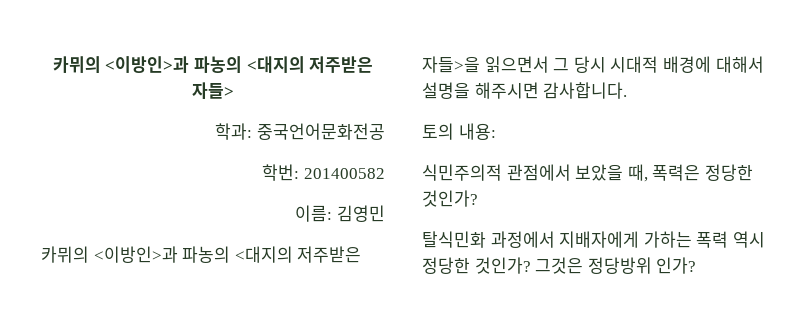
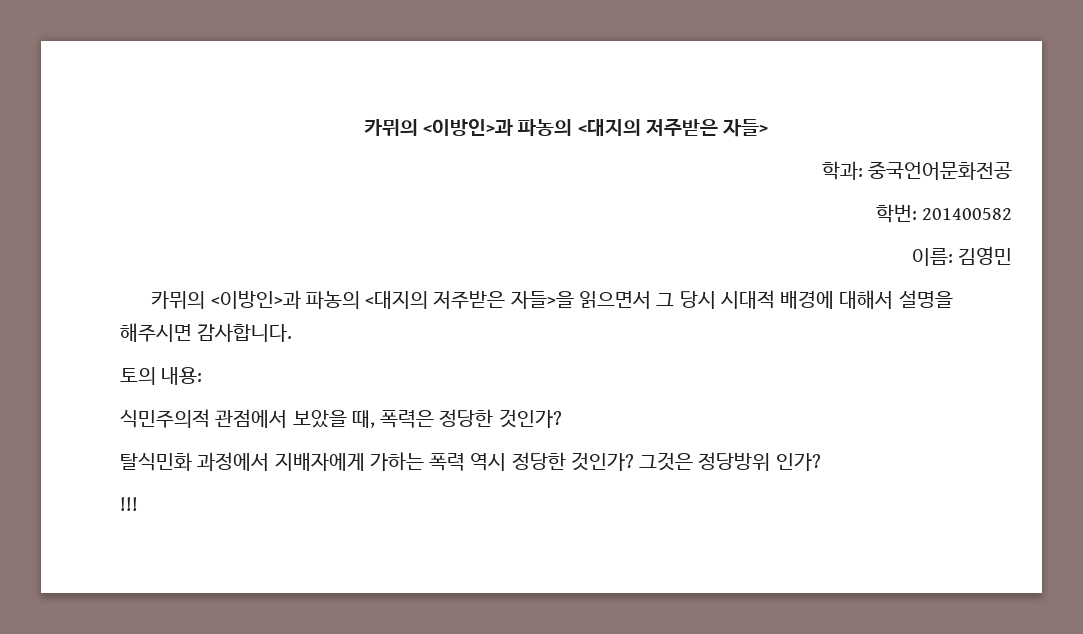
(697, 265) none -> [120,497,138,511] // !!!

